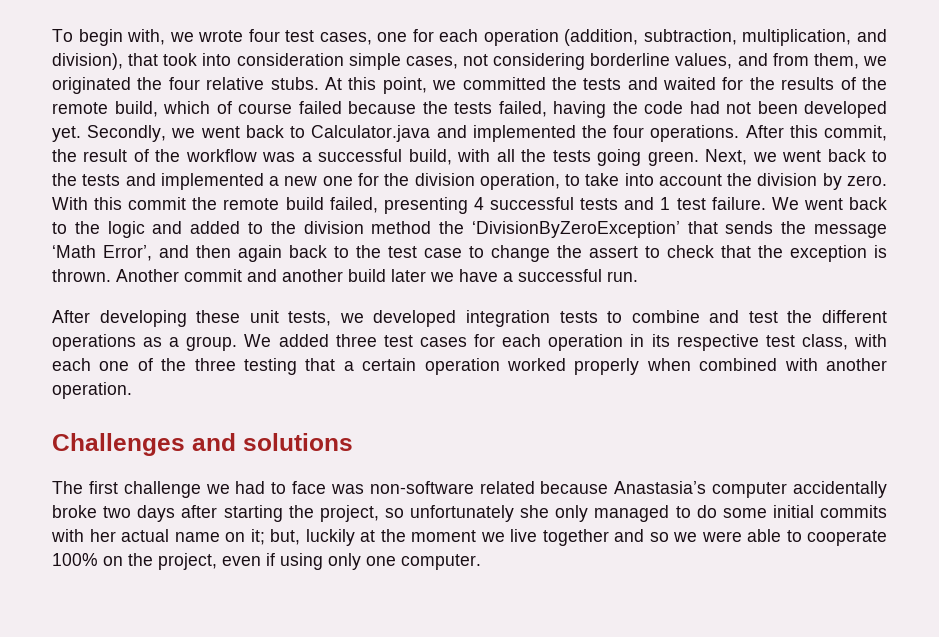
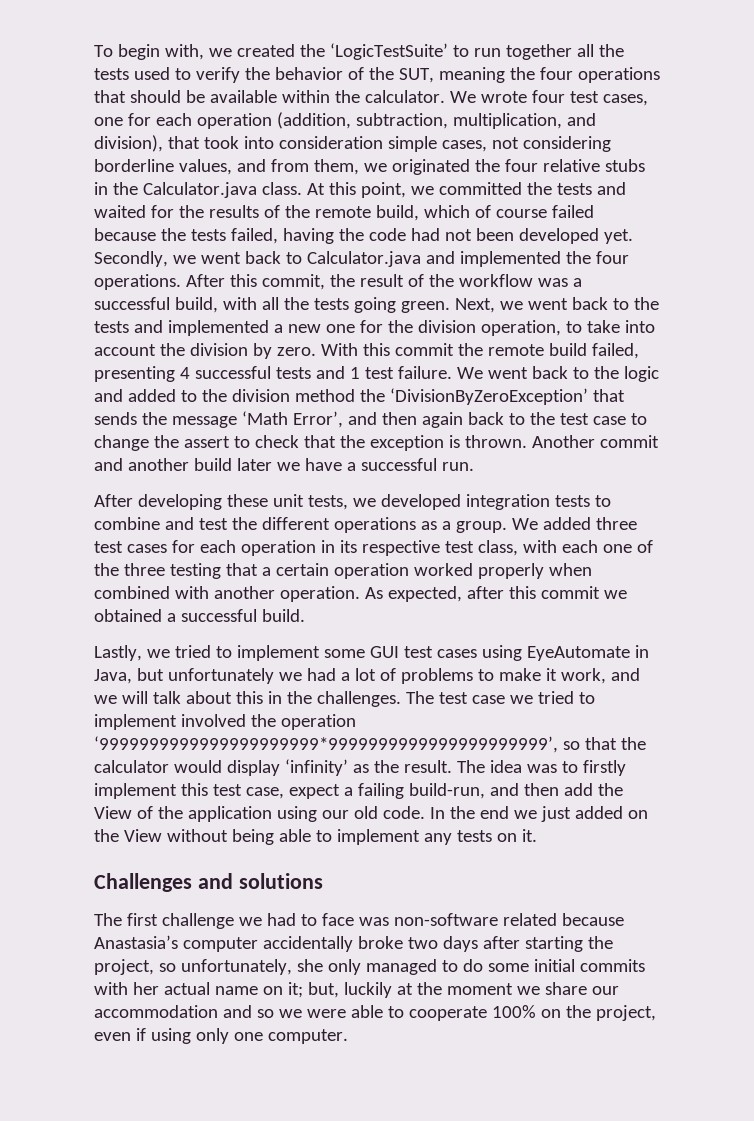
(194, 37) none -> [236,43,624,60] [94,67,660,83] [94,90,476,103] created the ‘LogicTestSuite’ to run together all the tests used to verify the behavior of the SUT, meaning the four operations that should be available within the calculator. We
[270,77,319,90] stubs. -> [604,159,645,172] [94,182,302,198] stubs in the Calculator.java class.
(132, 390) none -> [364,586,627,602] [94,609,305,622] [94,645,649,661] [94,668,640,684] [94,691,595,707] [94,714,356,730] [94,736,646,753] [94,759,626,776] [94,783,623,799] [94,806,648,822] [94,829,537,845] As expected, after this commit we obtained a successful build. // Lastly, we tried to implement some GUI test cases using EyeAutomate in Java, but unfortunately we had a lot of problems to make it work, and we will talk about this in the challenges. The test case we tried to implement involved the operation ‘9999999999999999999999*9999999999999999999999’, so that the calculator would display ‘infinity’ as the result. The idea was to firstly implement this test case, expect a failing build-run, and then add the View of the application using our old code. In the end we just added on the View without being able to implement any tests on it.
[410,505,514,522] unfortunately -> [180,959,292,975] unfortunately,
[510,529,609,546] live together -> [544,982,619,995] [94,1005,218,1018] share our accommodation

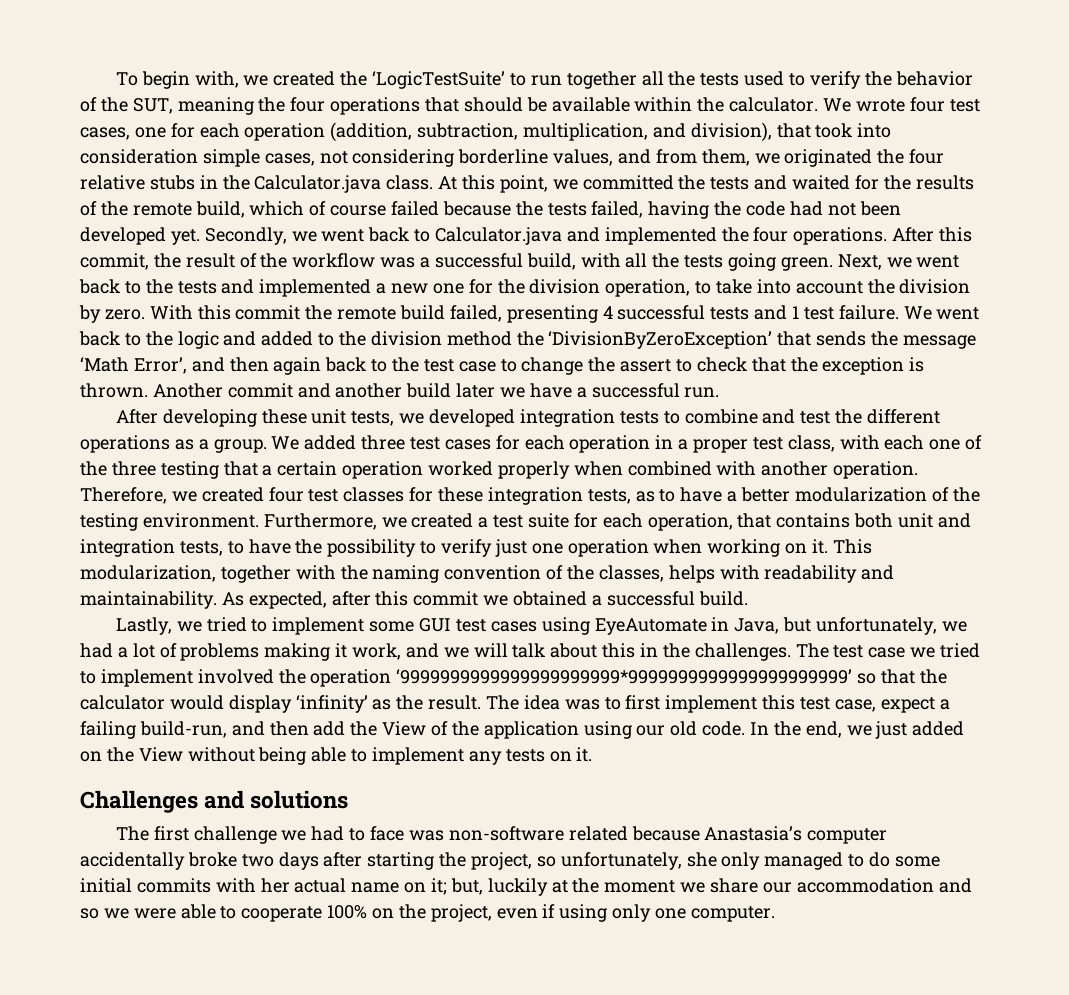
[339,540,440,556] its respective -> [678,439,749,453] a proper
(360, 594) none -> [80,487,980,505] [80,513,971,531] [80,539,872,557] [80,565,895,583] [80,591,217,609] Therefore, we created four test classes for these integration tests, as to have a better modularization of the testing environment. Furthermore, we created a test suite for each operation, that contains both unit and integration tests, to have the possibility to verify just one operation when working on it. This modularization, together with the naming convention of the classes, helps with readability and maintainability.
[167,668,274,684] unfortunately -> [815,617,937,635] unfortunately,
[477,668,541,681] to make -> [264,643,331,661] making
[94,736,558,753] ‘9999999999999999999999*9999999999999999999999’, -> [396,669,853,684] ‘9999999999999999999999*9999999999999999999999’
[582,760,626,776] firstly -> [625,695,661,710] first
[479,806,509,819] end -> [805,721,842,738] end,

